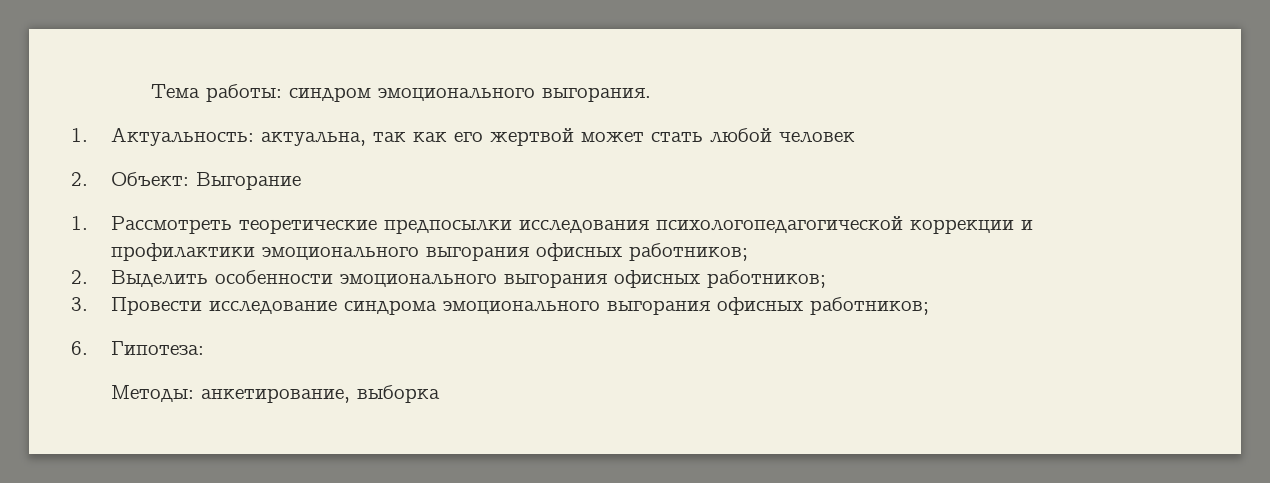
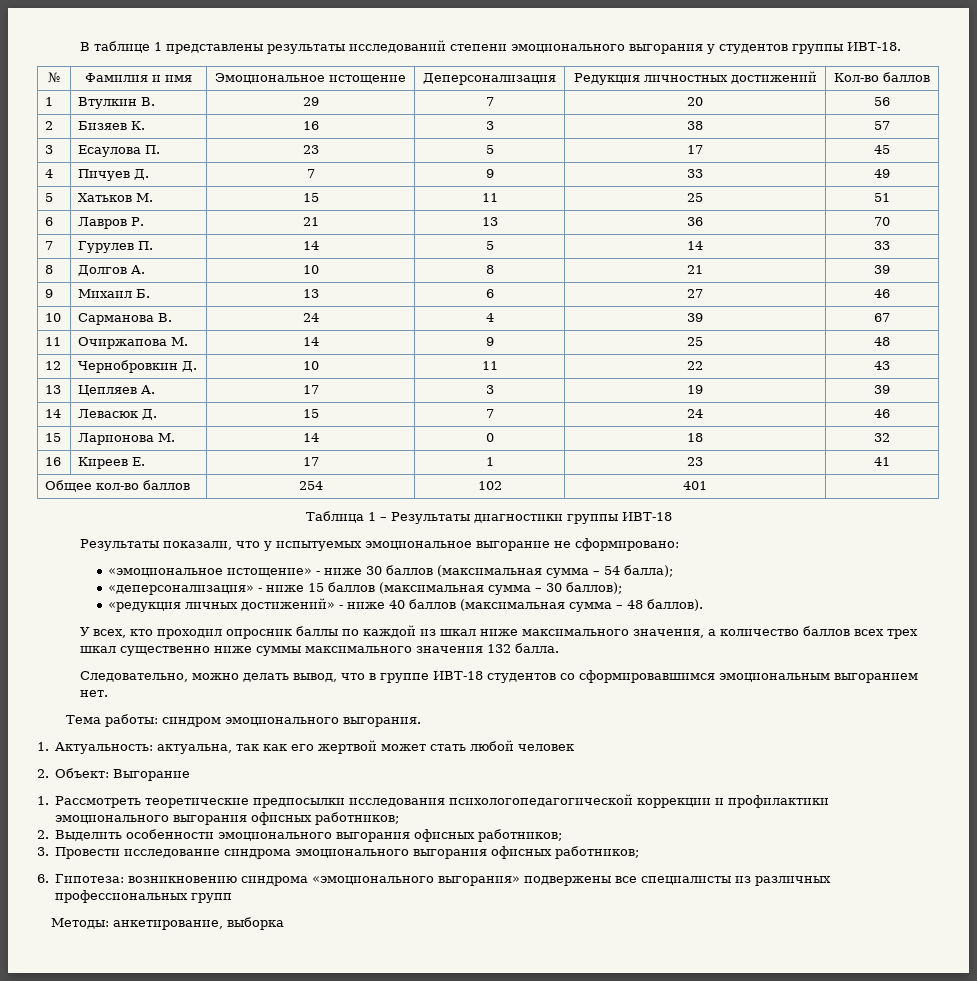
(150, 91) none -> [80,40,902,54] [48,72,60,83] [85,73,192,82] [215,73,406,84] [423,73,556,85] [573,71,817,85] [834,72,930,82] [45,97,54,106] [78,97,156,109] [302,97,319,106] [485,97,494,106] [687,97,703,106] [874,97,890,106] [45,121,54,130] [78,121,146,130] [302,121,319,130] [485,121,494,130] [687,121,703,130] [874,121,890,130] [45,145,54,154] [78,145,161,157] [302,145,319,154] [485,145,494,154] [687,145,703,154] [874,145,890,154] [45,169,54,178] [78,169,150,181] [306,169,315,178] [485,169,494,178] [687,169,703,178] [874,169,890,178] [45,193,54,202] [78,193,154,202] [302,193,319,202] [481,193,498,202] [687,193,703,202] [874,193,890,202] [45,217,54,226] [78,217,145,229] [302,217,319,226] [481,217,498,226] [687,217,703,226] [874,217,890,226] [45,241,54,250] [78,241,154,253] [302,241,319,250] [485,241,494,250] [687,241,703,250] [874,241,890,250] [45,265,54,274] [78,265,146,276] [302,265,319,274] [485,265,494,274] [687,265,703,274] [874,265,890,274] [45,289,54,298] [78,289,151,298] [302,289,319,298] [485,289,494,298] [687,289,703,298] [874,289,890,298] [45,313,62,322] [78,313,173,325] [302,313,319,322] [485,313,494,322] [687,313,703,322] [874,313,890,322] [45,337,62,346] [78,337,189,349] [302,337,319,346] [485,337,494,346] [687,337,703,346] [874,337,890,346] [45,361,62,370] [78,360,198,373] [302,361,319,370] [481,361,498,370] [687,361,703,370] [874,361,890,370] [45,385,62,394] [78,385,156,396] [302,385,319,394] [485,385,494,394] [687,385,703,394] [874,385,890,394] [45,409,62,418] [78,409,158,420] [302,409,319,418] [485,409,494,418] [687,409,703,418] [874,409,890,418] [45,433,62,442] [78,433,176,445] [302,433,319,442] [485,433,494,442] [687,433,703,442] [874,433,890,442] [45,457,62,466] [78,457,146,469] [302,457,319,466] [485,457,494,466] [687,457,703,466] [874,457,890,466] [45,480,191,492] [298,481,323,490] [477,481,502,490] [683,481,707,490] [305,511,672,524] [80,538,680,551] [108,565,674,578] [108,582,623,595] [108,598,704,612] [80,625,919,639] [80,643,560,656] [80,670,919,683] [80,690,109,697] В таблице 1 представлены результаты исследований степени эмоционального выгорания у студентов группы ИВТ-18. // № | Фамилия и имя | Эмоциональное истощение | Деперсонализация | Редукция личностных достижений | Кол-во баллов // 1 | Втулкин В. | 29 | 7 | 20 | 56 // 2 | Бизяев К. | 16 | 3 | 38 | 57 // 3 | Есаулова П. | 23 | 5 | 17 | 45 // 4 | Пичуев Д. | 7 | 9 | 33 | 49 // 5 | Хатьков М. | 15 | 11 | 25 | 51 // 6 | Лавров Р. | 21 | 13 | 36 | 70 // 7 | Гурулев П. | 14 | 5 | 14 | 33 // 8 | Долгов А. | 10 | 8 | 21 | 39 // 9 | Михаил Б. | 13 | 6 | 27 | 46 // 10 | Сарманова В. | 24 | 4 | 39 | 67 // 11 | Очиржапова М. | 14 | 9 | 25 | 48 // 12 | Чернобровкин Д. | 10 | 11 | 22 | 43 // 13 | Цепляев А. | 17 | 3 | 19 | 39 // 14 | Левасюк Д. | 15 | 7 | 24 | 46 // 15 | Ларионова М. | 14 | 0 | 18 | 32 // 16 | Киреев Е. | 17 | 1 | 23 | 41 // Общее кол-во баллов | 254 | 102 | 401 | // Таблица 1 – Результаты диагностики группы ИВТ-18 // Результаты показали, что у испытуемых эмоциональное выгорание не сформировано: // «эмоциональное истощение» - ниже 30 баллов (максимальная сумма – 54 балла); // «деперсонализация» - ниже 15 баллов (максимальная сумма – 30 баллов); // «редукция личных достижений» - ниже 40 баллов (максимальная сумма – 48 баллов). // У всех, кто проходил опросник баллы по каждой из шкал ниже максимального значения, а количество баллов всех трех шкал существенно ниже суммы максимального значения 132 балла. // Следовательно, можно делать вывод, что в группе ИВТ-18 студентов со сформировавшимся эмоциональным выгоранием нет. //
(204, 348) none -> [128,876,832,886] [55,890,233,903] возникновению синдрома «эмоционального выгорания» подвержены все специалисты из различных профессиональных групп

